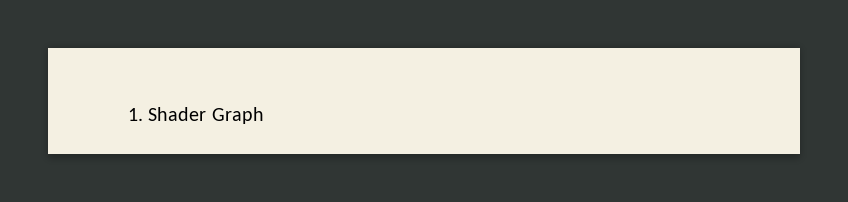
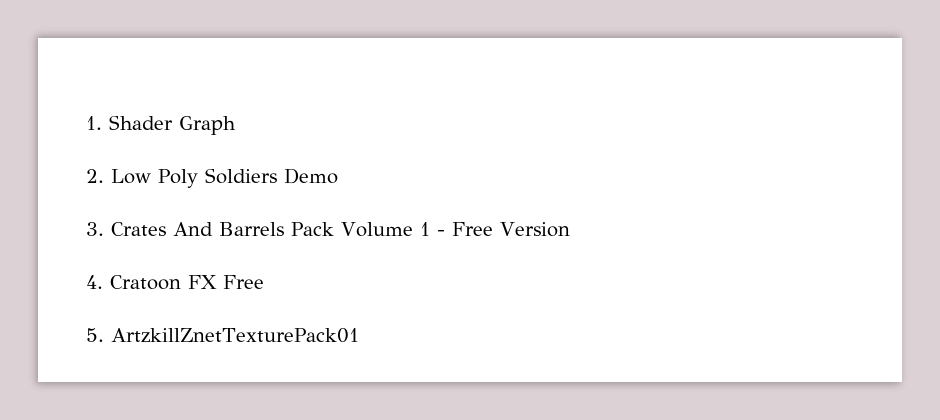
(264, 115) none -> [86,168,338,188] [86,222,570,237] [86,275,264,290] [86,328,359,343] // 2. Low Poly Soldiers Demo // 3. Crates And Barrels Pack Volume 1 - Free Version // 4. Cratoon FX Free // 5. ArtzkillZnetTexturePack01

